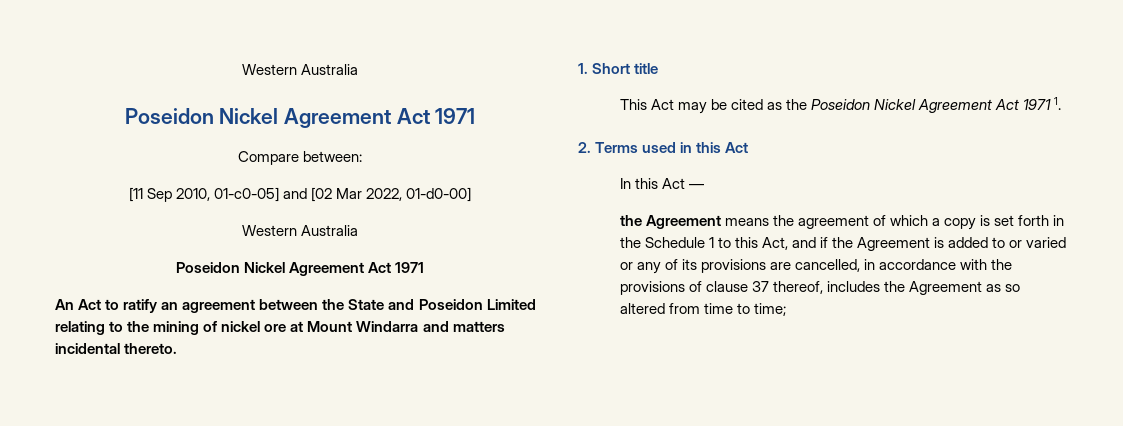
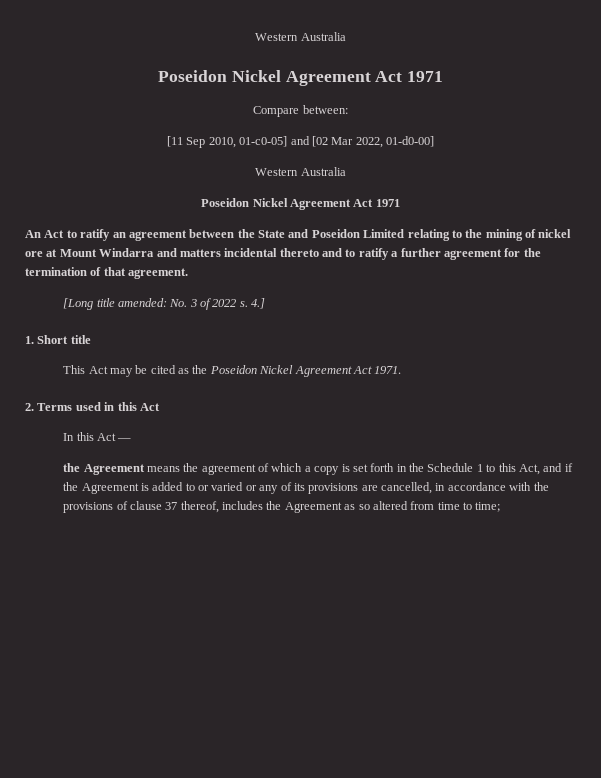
[124,343,178,354] thereto. -> [279,248,541,260] [25,267,189,279] [63,298,266,310] thereto and to ratify a further agreement for the termination of that agreement. // [Long title amended: No. 3 of 2022 s. 4.]
[1023,97,1062,110] 1971 1. -> [374,366,402,374] 1971.

